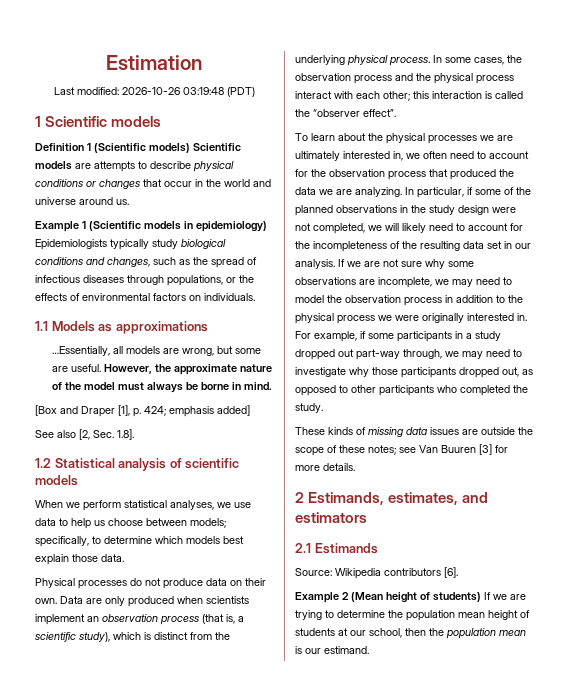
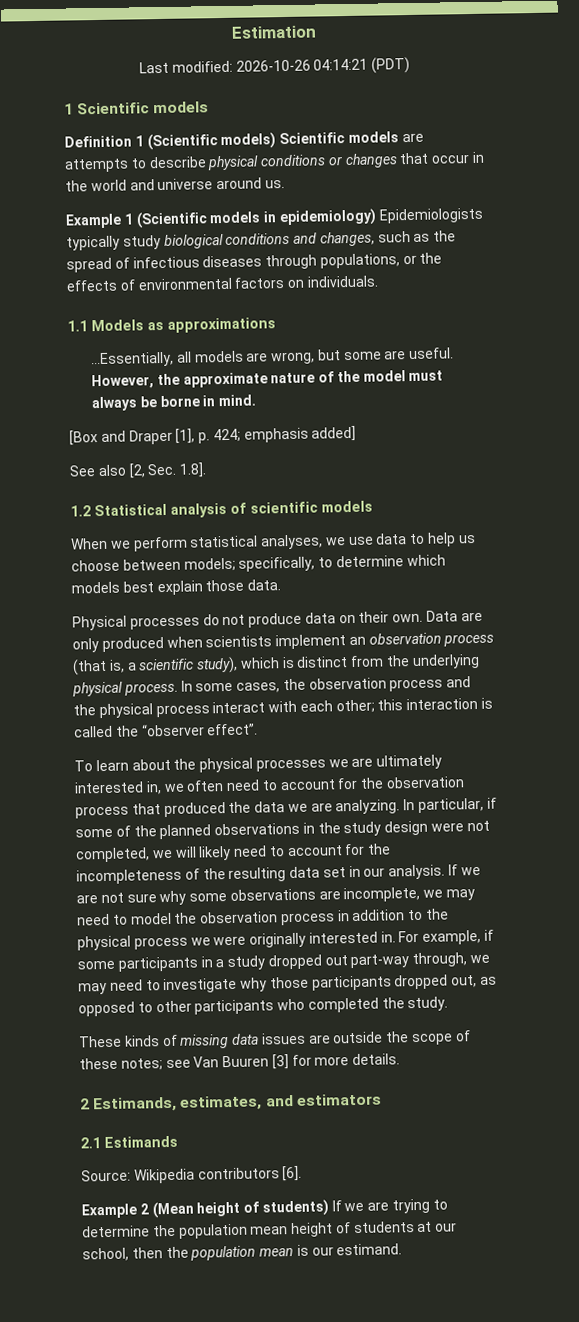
[182,87,224,95] 03:19:48 -> [313,58,369,71] 04:14:21

